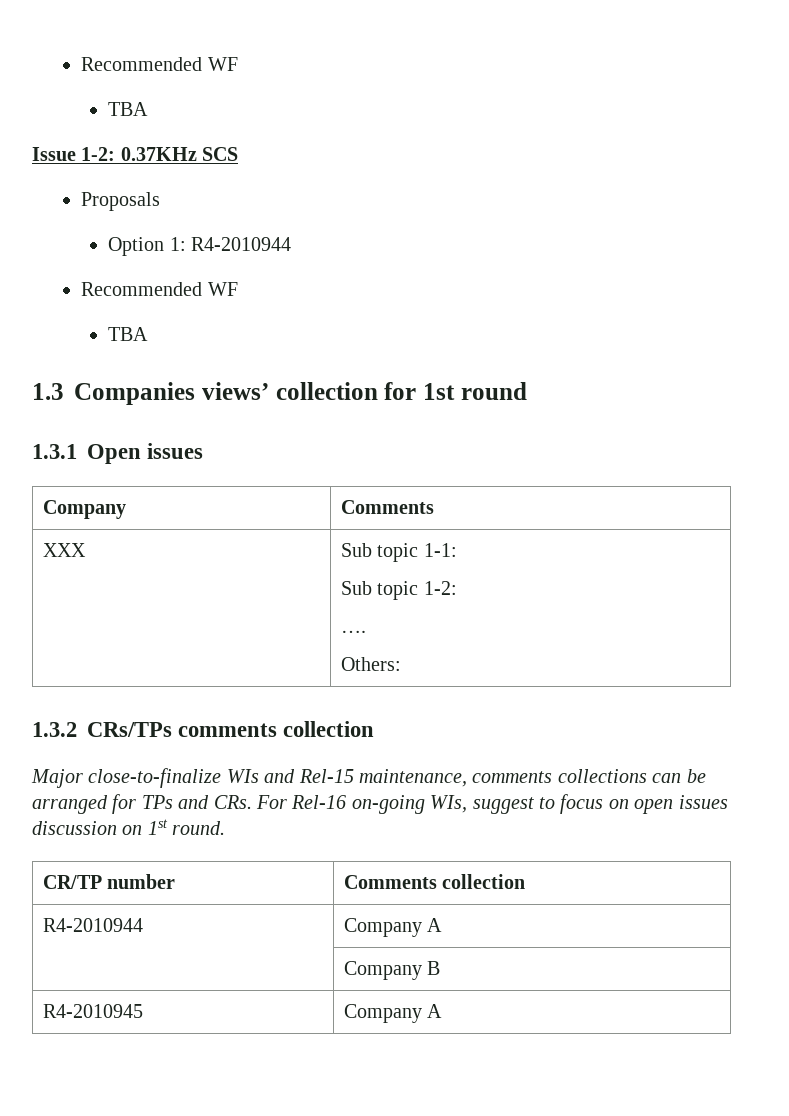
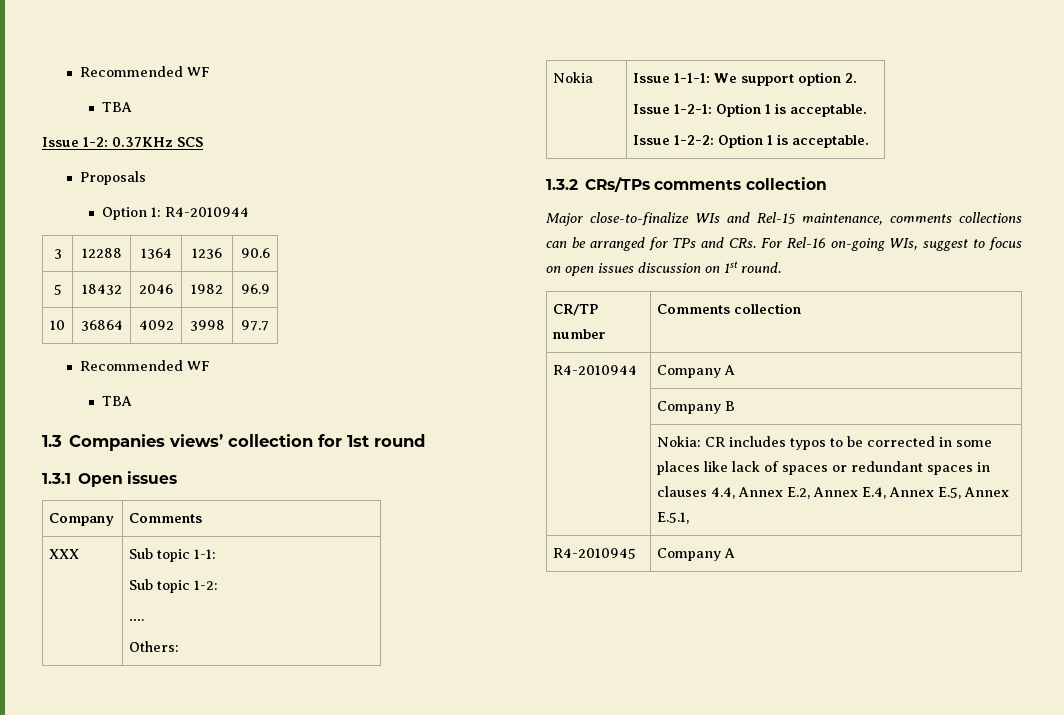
(292, 244) none -> [53,249,62,259] [81,248,122,258] [140,248,172,259] [192,248,222,259] [240,248,270,258] [53,284,62,295] [81,284,122,295] [139,284,173,294] [191,284,223,294] [240,284,270,294] [50,320,65,330] [80,320,123,331] [138,320,174,330] [189,320,225,331] [241,320,269,331] // 3 | 12288 | 1364 | 1236 | 90.6 // 5 | 18432 | 2046 | 1982 | 96.9 // 10 | 36864 | 4092 | 3998 | 97.7
(402, 664) none -> [553,72,594,83] [633,72,858,86] [633,103,868,117] [633,134,870,148] // Nokia | Issue 1-1-1: We support option 2. // Issue 1-2-1: Option 1 is acceptable. // Issue 1-2-2: Option 1 is acceptable.
(441, 968) none -> [657,436,993,450] [657,461,991,475] [657,486,1010,499] [657,512,690,524] // | Nokia: CR includes typos to be corrected in some places like lack of spaces or redundant spaces in clauses 4.4, Annex E.2, Annex E.4, Annex E.5, Annex E.5.1,

